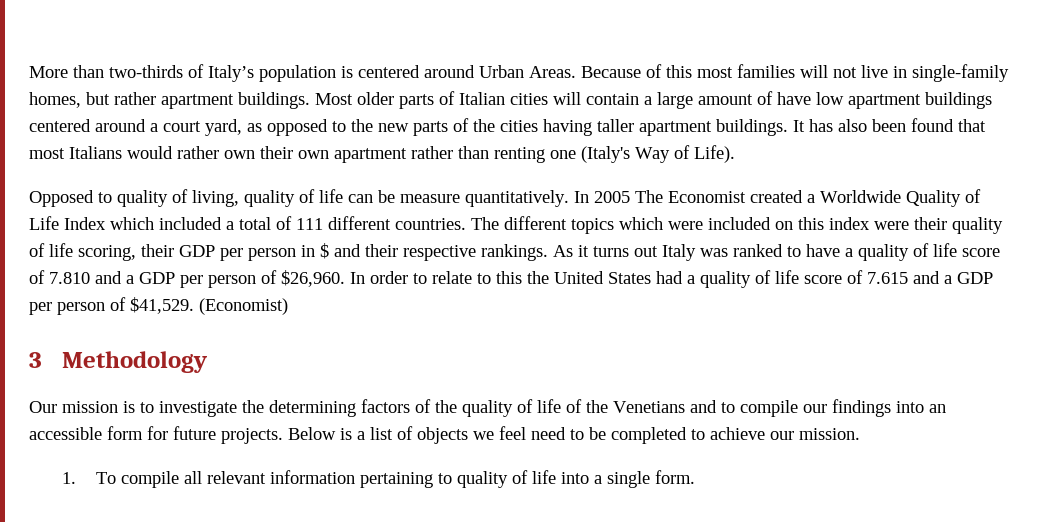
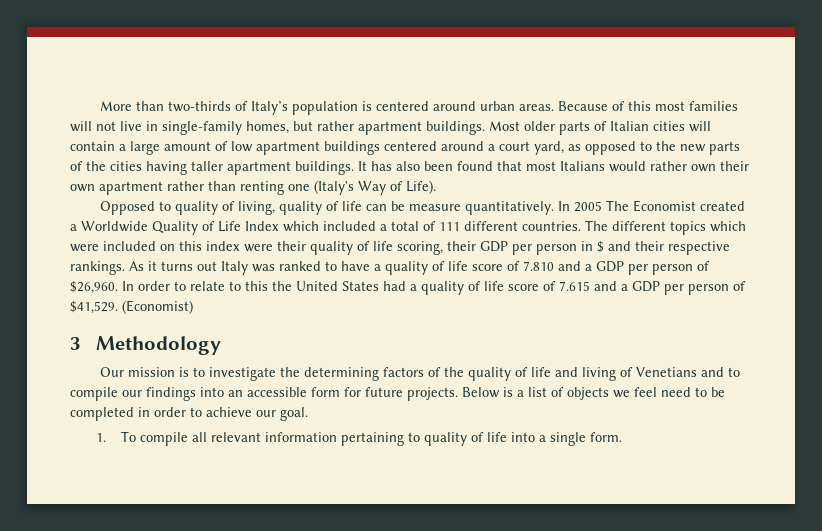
[479,65,576,78] Urban Areas. -> [480,101,555,111] urban areas.
[777,92,811,105] have -> (228, 146) none
[566,399,608,413] of the -> [555,367,634,381] and living of
(687, 435) none -> [138,407,186,417] in order
[799,428,860,440] mission. -> [280,407,308,421] goal.

